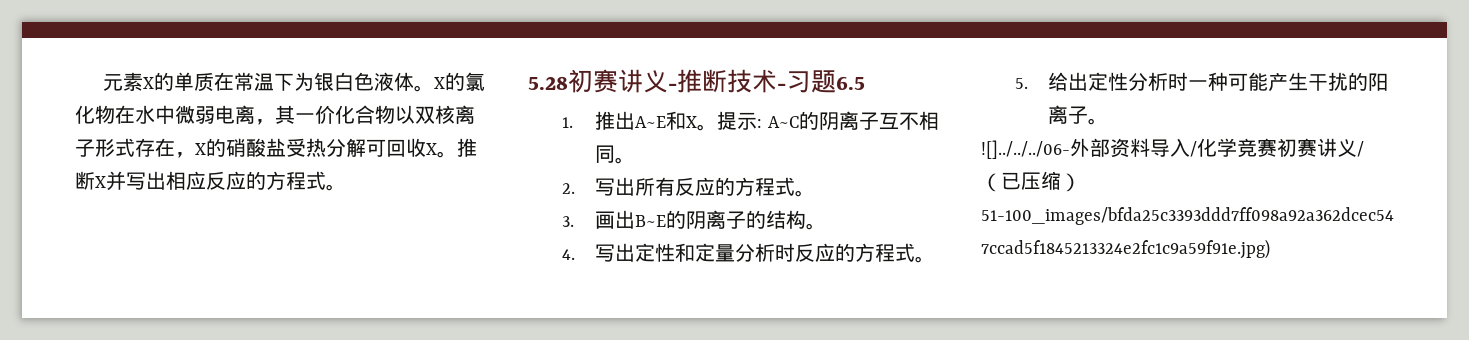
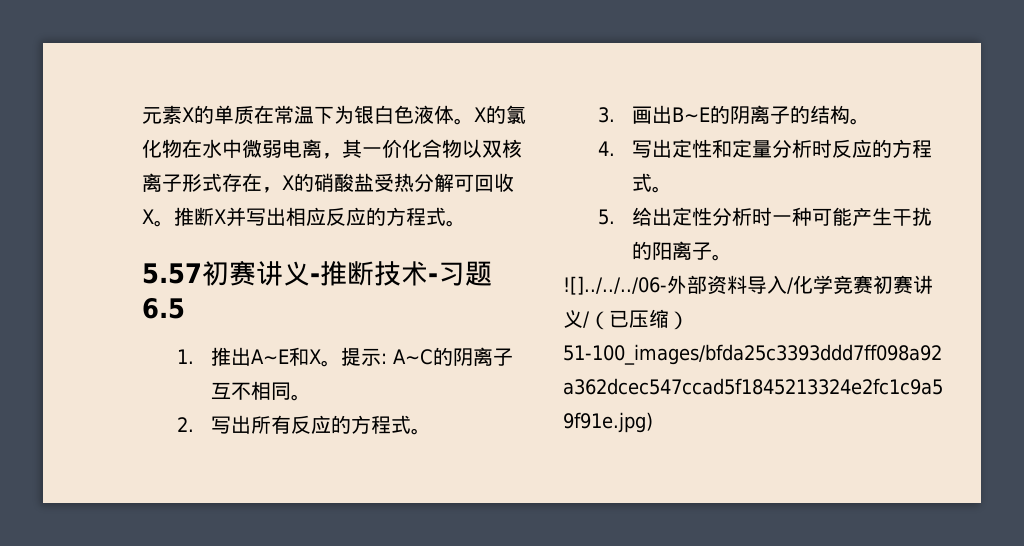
[528,76,568,90] 5.28 -> [142,263,202,284] 5.57

